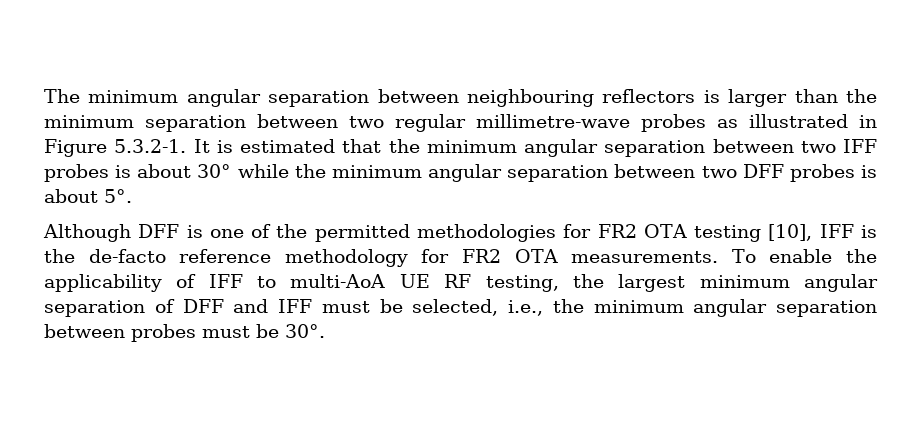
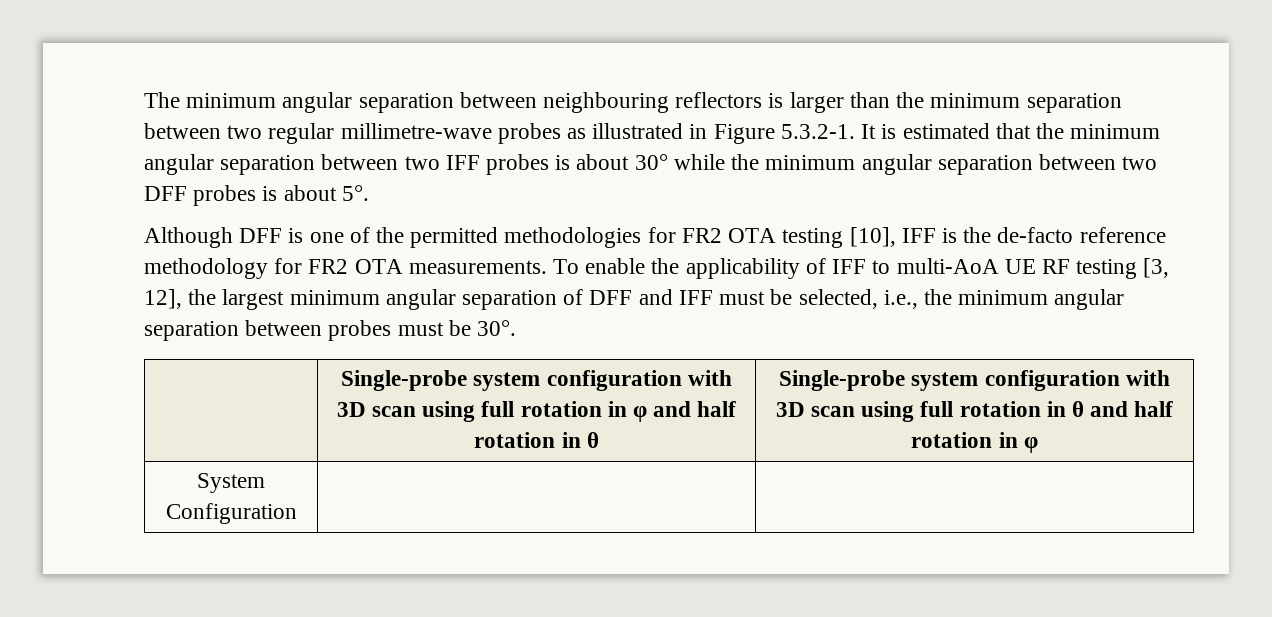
[485,275,559,292] testing, -> [1076,258,1170,279] [144,289,182,309] testing [3, 12],
(325, 331) none -> [341,370,732,391] [336,401,737,422] [474,432,599,448] [779,370,1170,391] [775,401,1174,422] [911,432,1038,453] [197,473,265,493] [165,503,297,524] // | Single-probe system configuration with 3D scan using full rotation in φ and half rotation in θ | Single-probe system configuration with 3D scan using full rotation in θ and half rotation in φ // System Configuration | |

